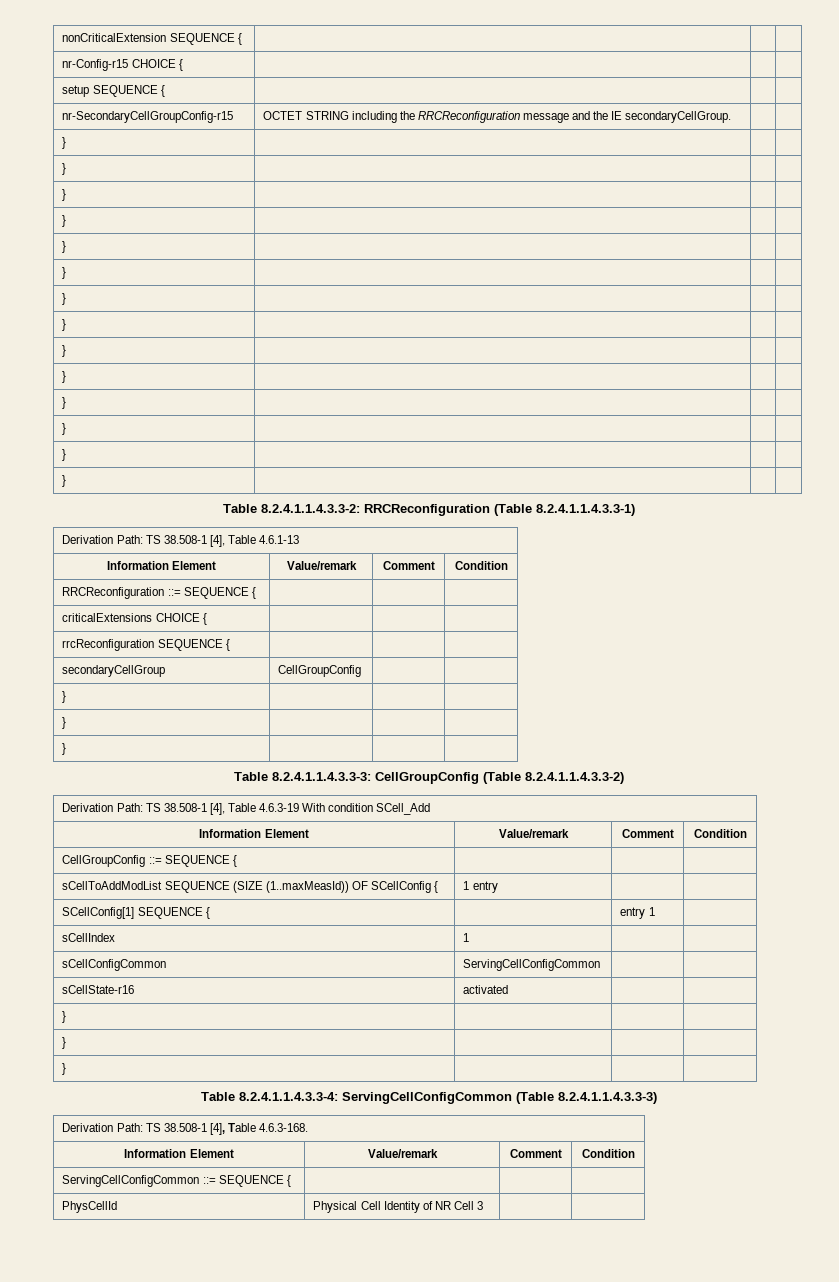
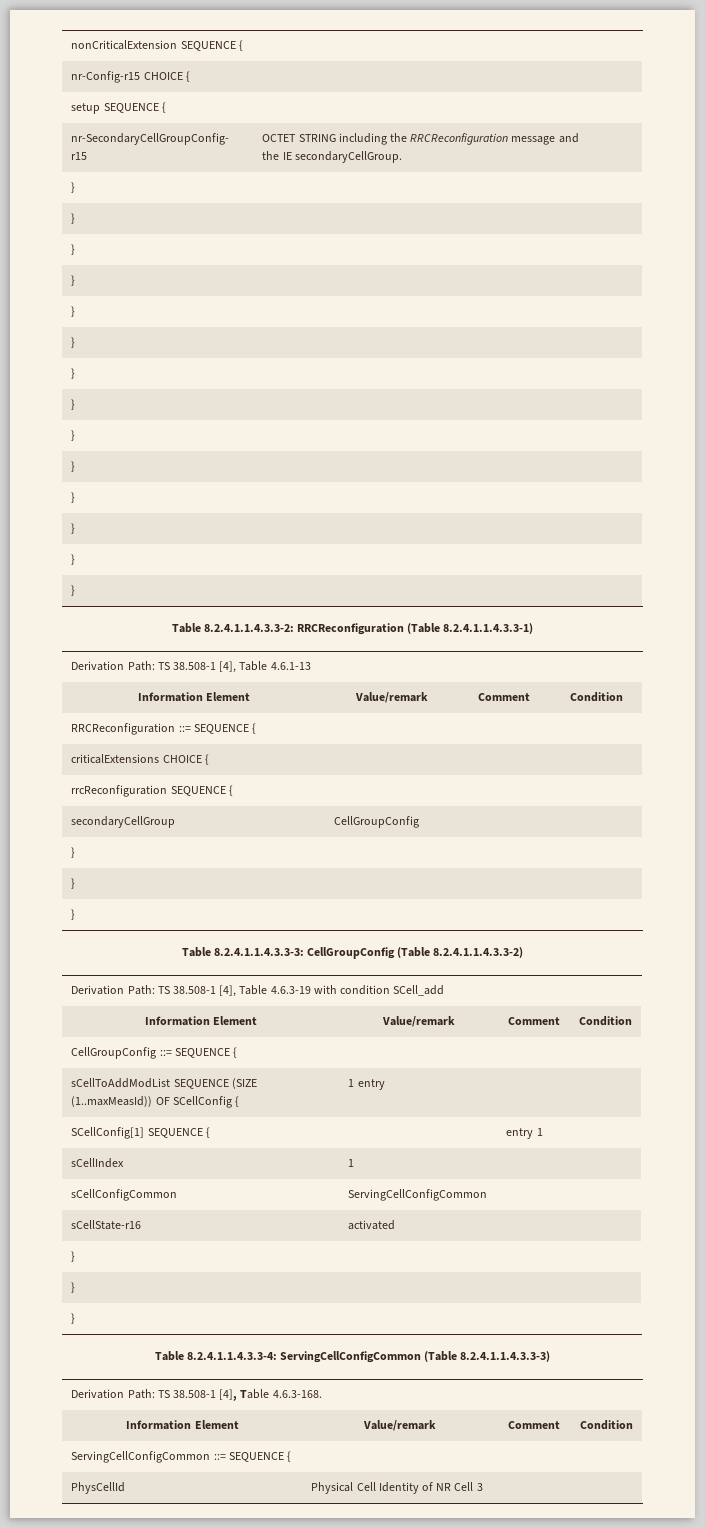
[302,803,431,815] With condition SCell_Add -> [313,985,445,996] with condition SCell_add

